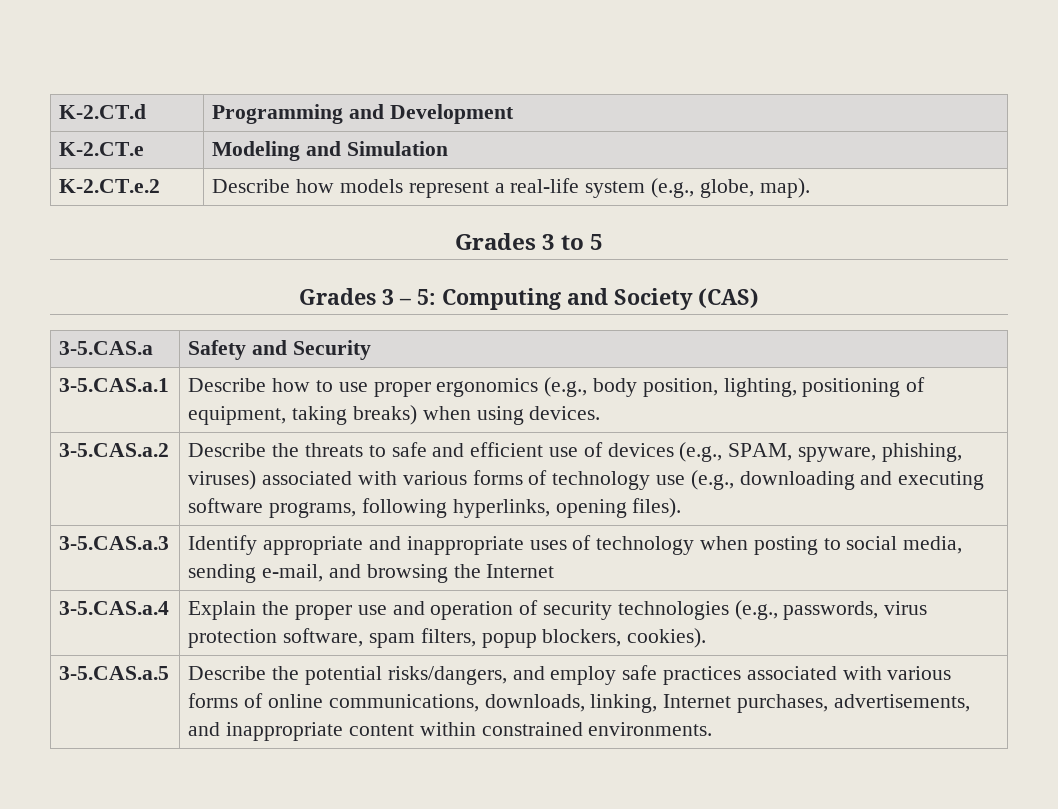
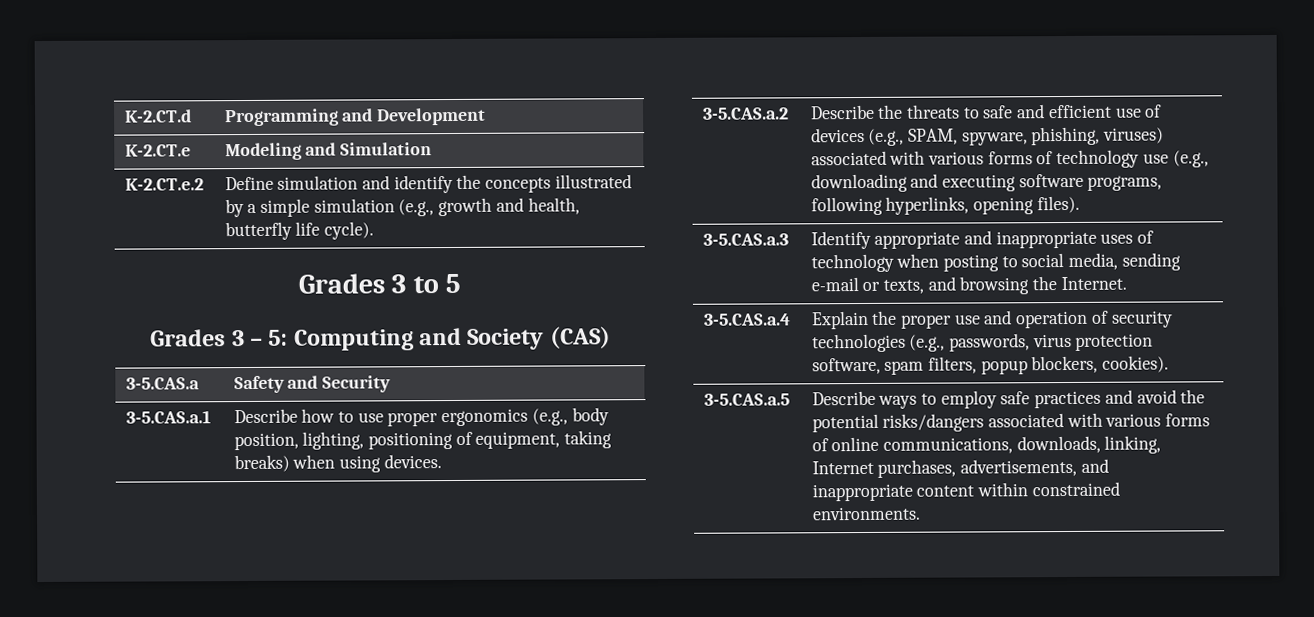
[212,178,810,198] Describe how models represent a real-life system (e.g., globe, map). -> [224,174,632,194] [224,197,580,218] [224,221,375,241] Define simulation and identify the concepts illustrated by a simple simulation (e.g., growth and health, butterfly life cycle).
[262,564,324,582] e-mail, -> [810,277,925,294] e-mail or texts,
[486,564,555,578] Internet -> [1060,276,1127,291] Internet.
[272,665,741,685] the potential risks/dangers, and employ safe practices -> [878,389,1206,409] [811,413,985,433] ways to employ safe practices and avoid the potential risks/dangers

